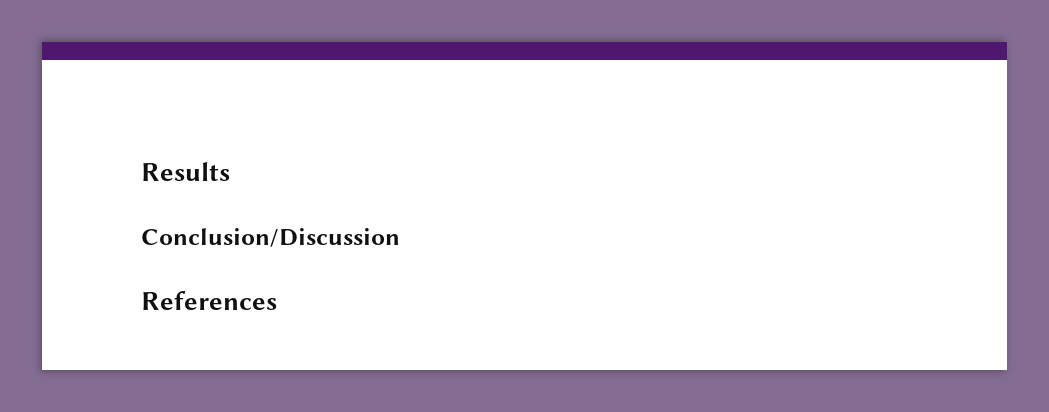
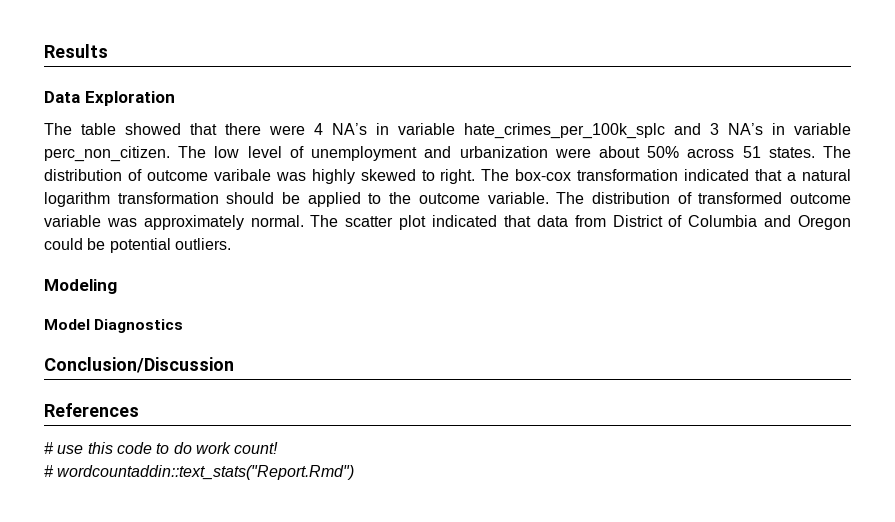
[141,228,400,247] [141,291,277,310] Conclusion/Discussion // References -> [44,91,175,106] [44,123,851,139] [44,146,851,162] [44,169,852,184] [44,192,852,207] [44,215,852,230] [44,238,231,253] [44,279,117,294] [44,319,184,333] [44,357,234,373] [44,403,139,417] [44,442,279,454] [44,465,355,480] Data Exploration // The table showed that there were 4 NA’s in variable hate_crimes_per_100k_splc and 3 NA’s in variable perc_non_citizen. The low level of unemployment and urbanization were about 50% across 51 states. The distribution of outcome varibale was highly skewed to right. The box-cox transformation indicated that a natural logarithm transformation should be applied to the outcome variable. The distribution of transformed outcome variable was approximately normal. The scatter plot indicated that data from District of Columbia and Oregon could be potential outliers. // Modeling // Model Diagnostics // Conclusion/Discussion // References // # use this code to do work count! // # wordcountaddin::text_stats("Report.Rmd")

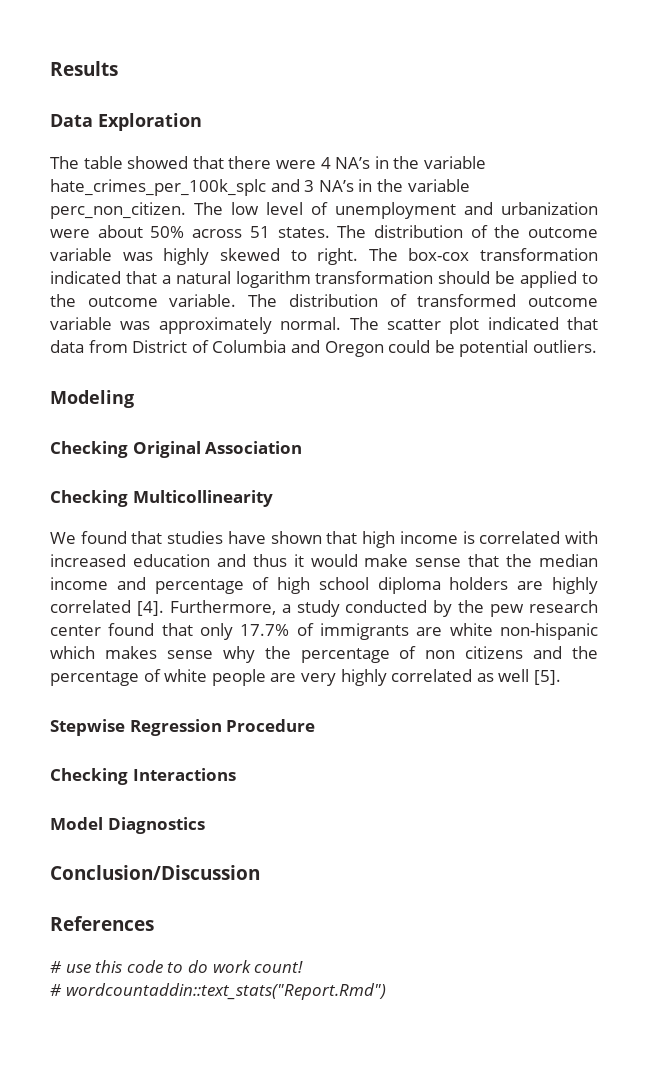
(389, 129) none -> [393,156,420,169] the
(785, 129) none -> [376,179,403,192] the
[146,169,271,181] outcome varibale -> [494,225,598,238] [50,248,112,261] the outcome variable
(117, 286) none -> [50,441,303,458] [50,490,273,507] [50,531,599,548] [50,554,598,567] [50,577,598,594] [50,600,598,617] [50,623,598,640] [50,646,598,663] [50,669,561,686] [50,719,316,736] [50,768,236,785] // Checking Original Association // Checking Multicollinearity // We found that studies have shown that high income is correlated with increased education and thus it would make sense that the median income and percentage of high school diploma holders are highly correlated [4]. Furthermore, a study conducted by the pew research center found that only 17.7% of immigrants are white non-hispanic which makes sense why the percentage of non citizens and the percentage of white people are very highly correlated as well [5]. // Stepwise Regression Procedure // Checking Interactions

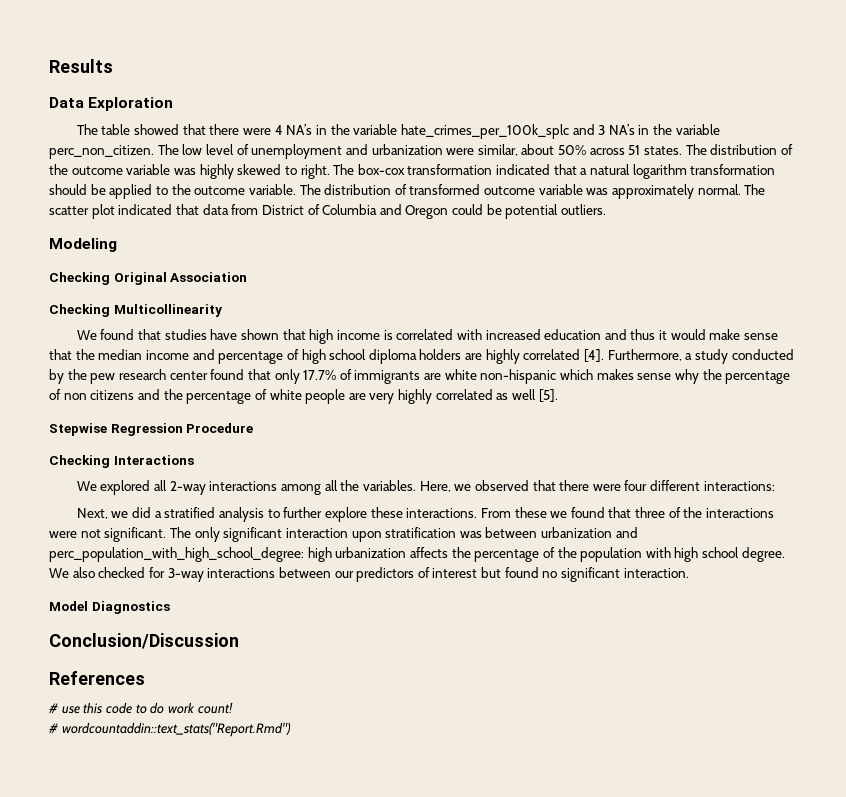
(90, 233) none -> [477,144,518,156] similar,
(236, 774) none -> [76,480,775,495] [76,507,775,522] [49,527,638,542] [49,547,785,562] [49,567,689,582] // We explored all 2-way interactions among all the variables. Here, we observed that there were four different interactions: // Next, we did a stratified analysis to further explore these interactions. From these we found that three of the interactions were not significant. The only significant interaction upon stratification was between urbanization and perc_population_with_high_school_degree: high urbanization affects the percentage of the population with high school degree. We also checked for 3-way interactions between our predictors of interest but found no significant interaction.

